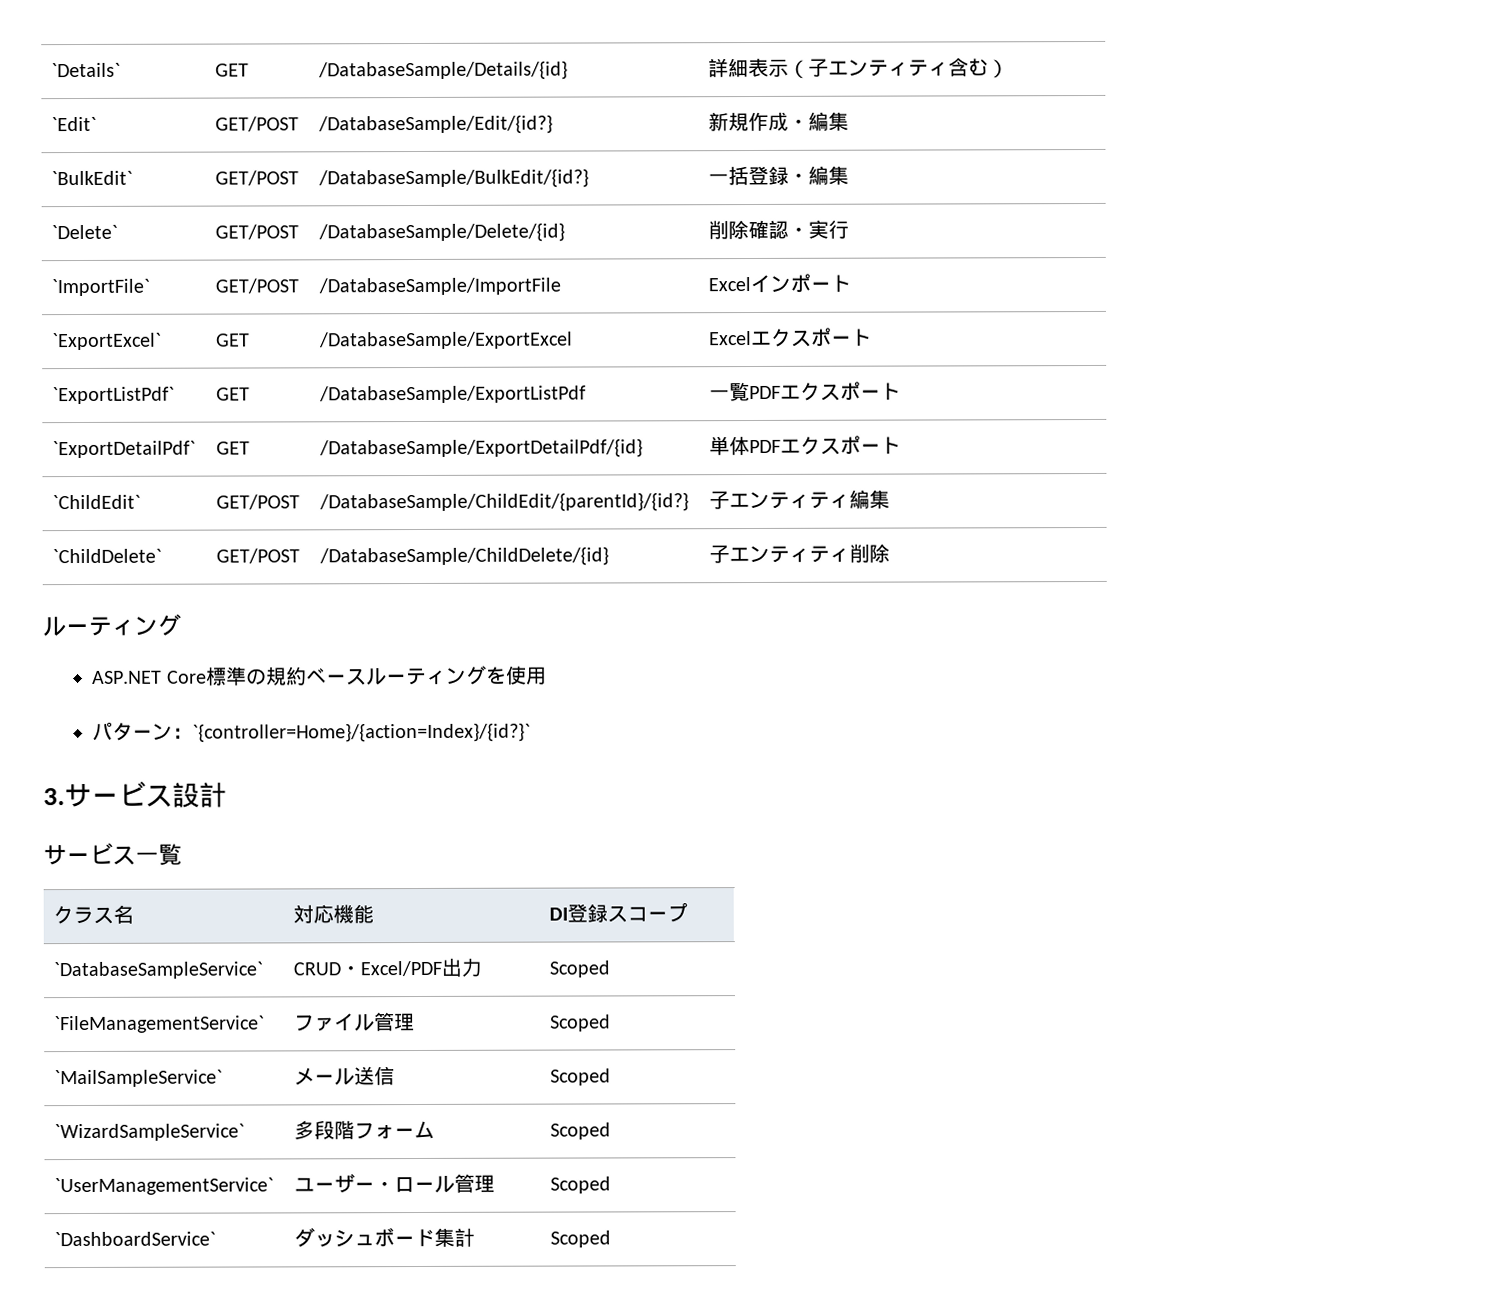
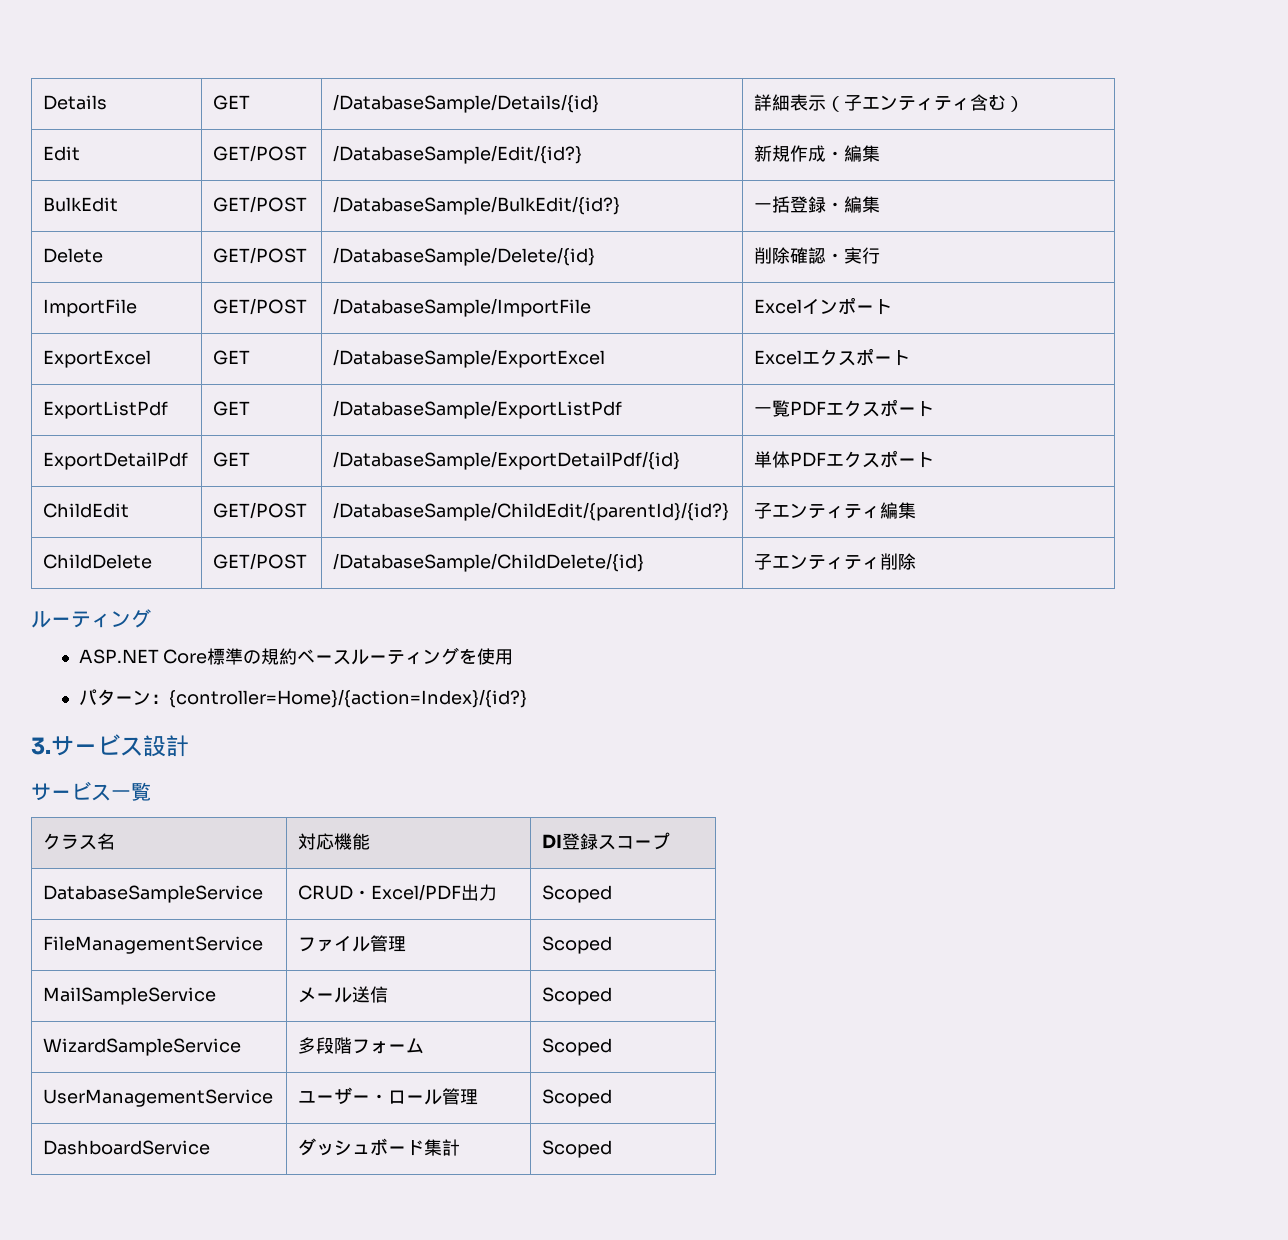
[51,62,122,78] `Details` -> [43,95,108,110] Details
[51,116,98,132] `Edit` -> [43,146,81,161] Edit
[51,170,134,186] `BulkEdit` -> [43,197,119,212] BulkEdit
[51,224,119,240] `Delete` -> [43,248,104,263] Delete
[51,278,151,297] `ImportFile` -> [43,299,138,317] ImportFile
[52,332,163,351] `ExportExcel` -> [43,350,152,368] ExportExcel
[52,386,176,405] `ExportListPdf` -> [43,401,169,419] ExportListPdf
[52,440,197,459] `ExportDetailPdf` -> [43,452,189,470] ExportDetailPdf
[52,494,142,510] `ChildEdit` -> [43,503,130,518] ChildEdit
[52,548,163,564] `ChildDelete` -> [43,554,153,569] ChildDelete
[192,722,532,743] `{controller=Home}/{action=Index}/{id?}` -> [168,689,527,708] {controller=Home}/{action=Index}/{id?}
[53,961,264,980] `DatabaseSampleService` -> [43,885,264,903] DatabaseSampleService
[54,1015,266,1034] `FileManagementService` -> [43,936,264,954] FileManagementService
[54,1069,224,1088] `MailSampleService` -> [43,987,217,1005] MailSampleService
[54,1123,246,1142] `WizardSampleService` -> [43,1038,242,1056] WizardSampleService
[54,1177,275,1196] `UserManagementService` -> [43,1089,274,1107] UserManagementService
[54,1231,217,1247] `DashboardService` -> [43,1140,211,1155] DashboardService

